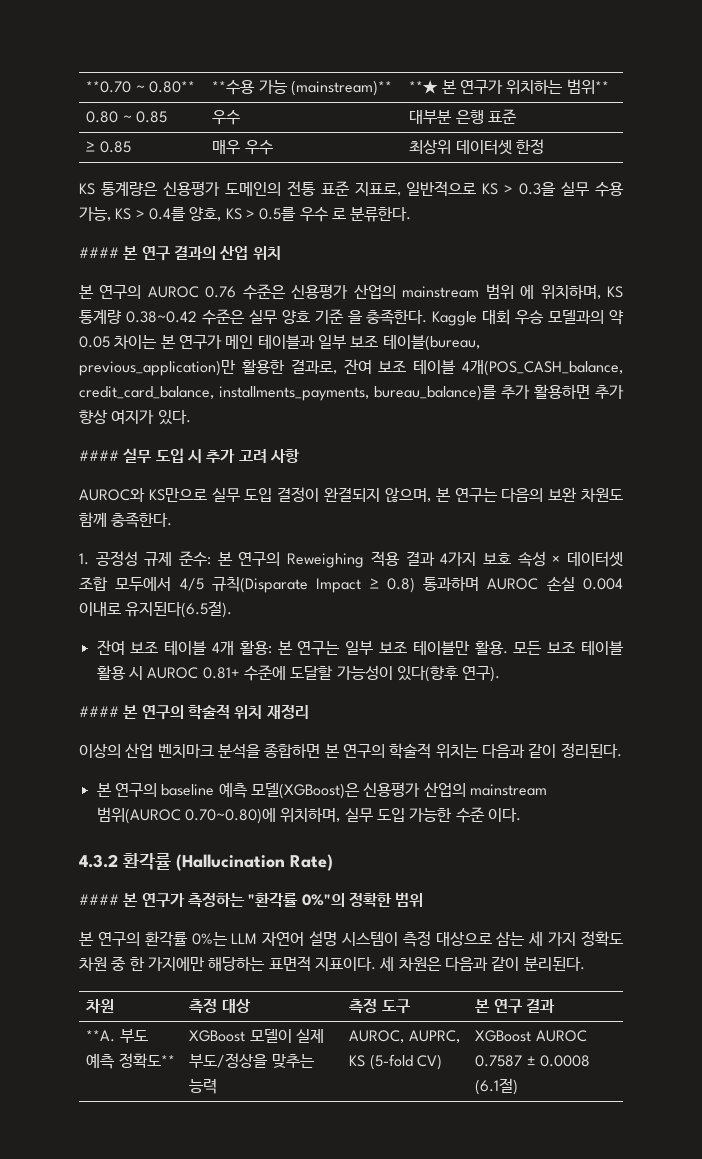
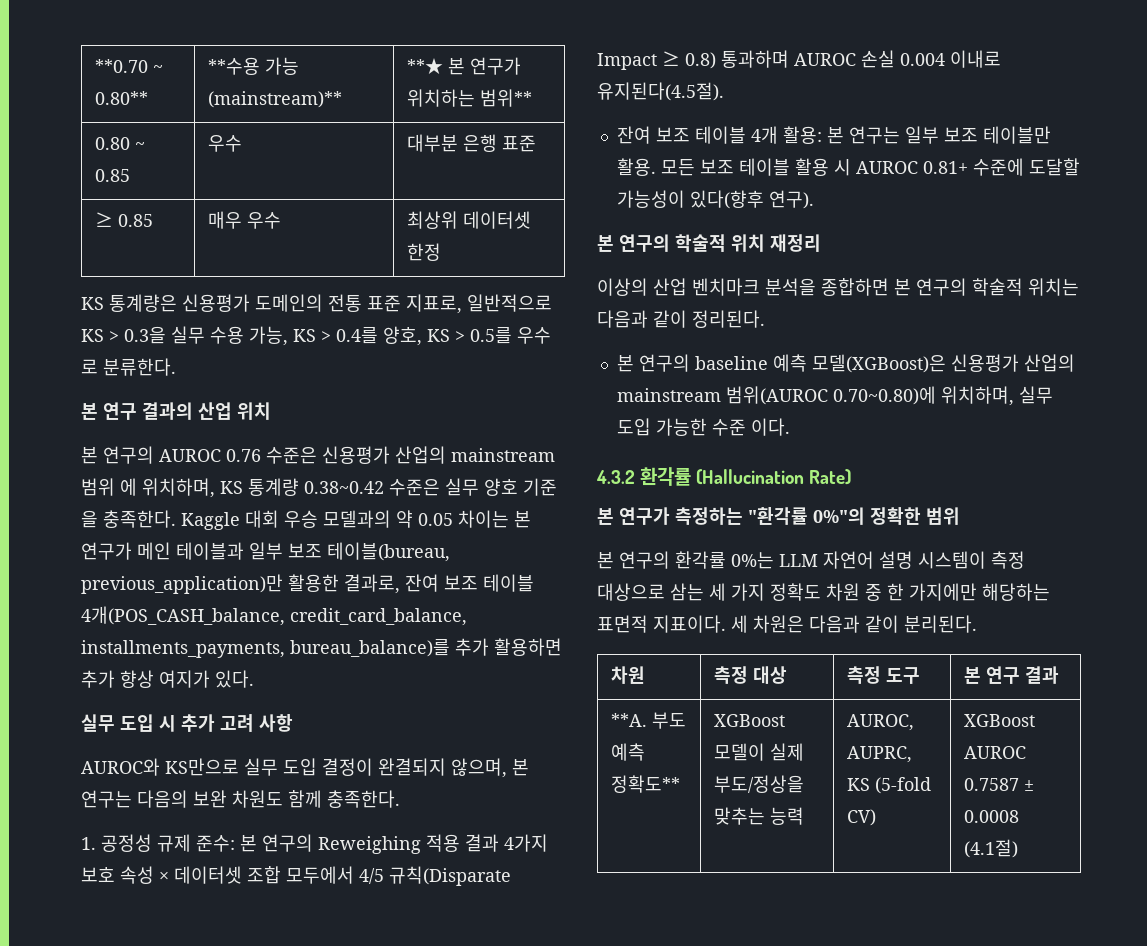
[79,247,119,258] #### -> (176, 367) none
[79,450,119,461] #### -> (254, 679) none
[125,601,233,618] 유지된다(6.5절). -> [597,82,724,101] 유지된다(4.5절).
[79,706,119,717] #### -> (814, 199) none
[79,894,119,905] #### -> (852, 477) none
[475,1078,519,1095] (6.1절) -> [964,839,1019,858] (4.1절)

